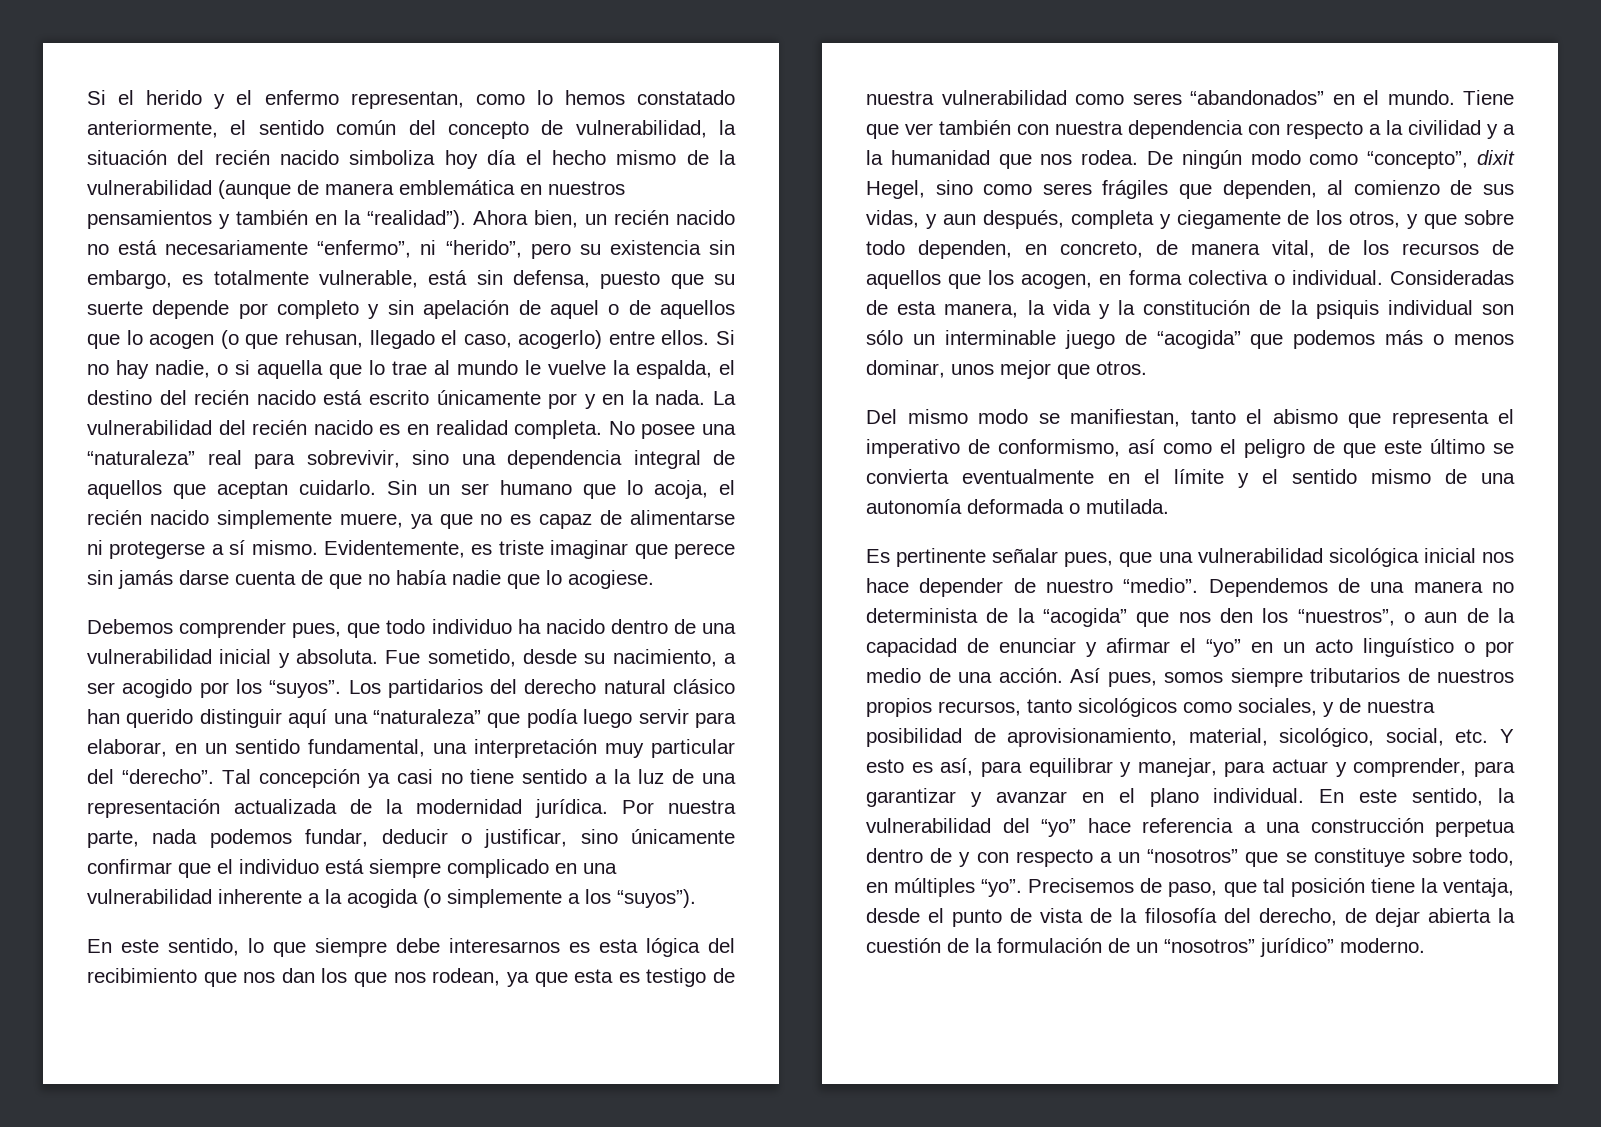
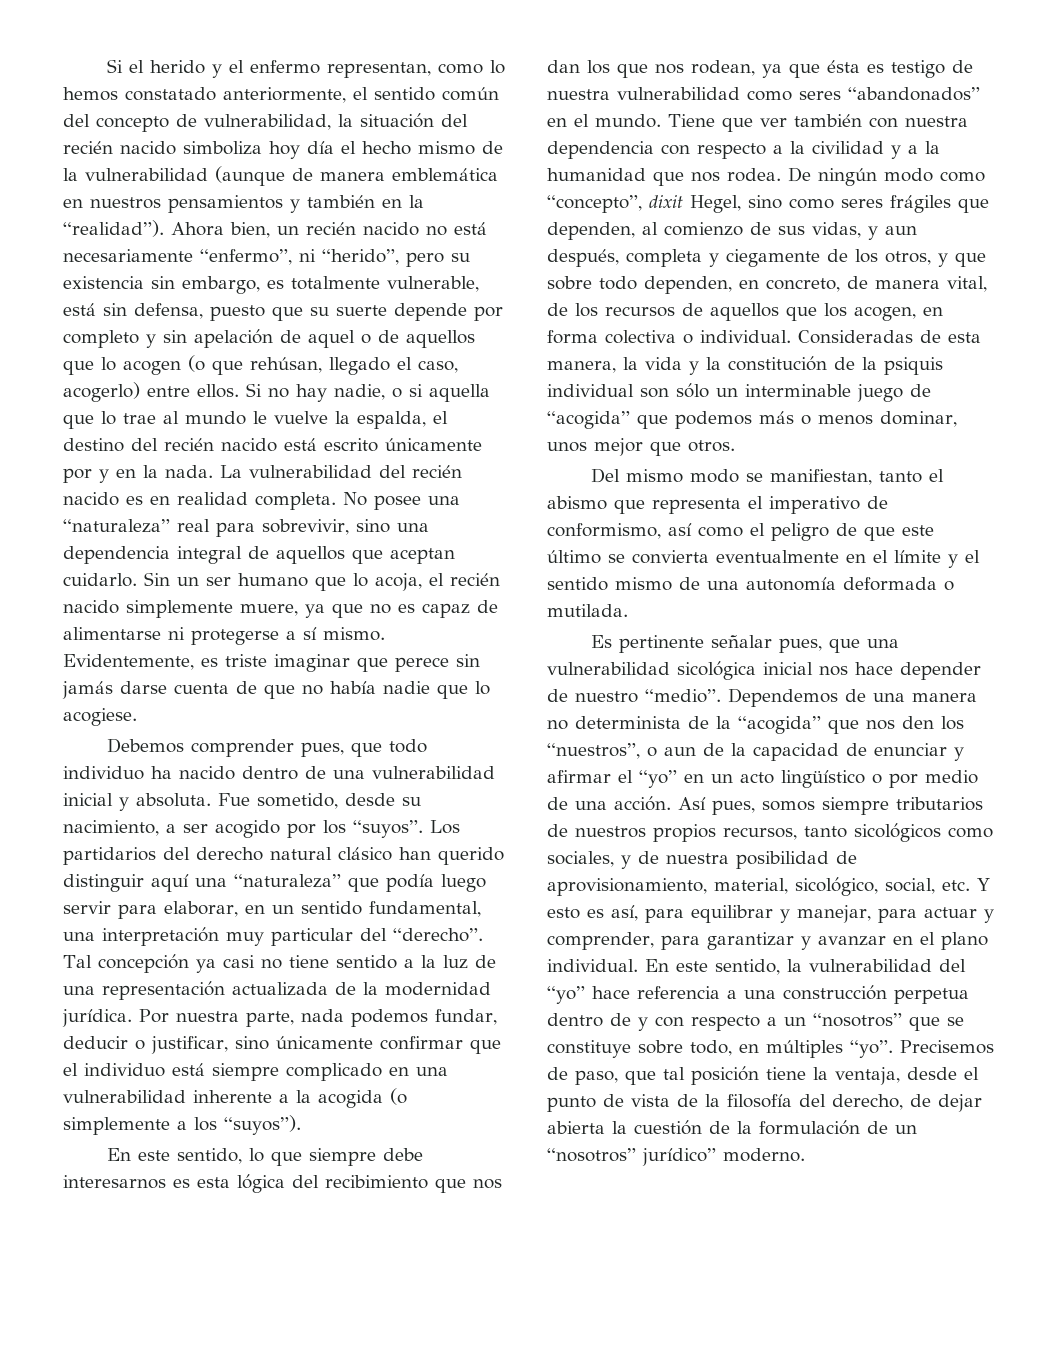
[284,330,363,348] rehusan, -> [250,357,322,373] rehúsan,
[574,969,614,983] esta -> [827,60,860,73] ésta
[1363,638,1454,657] linguístico -> [781,770,865,788] lingüístico

